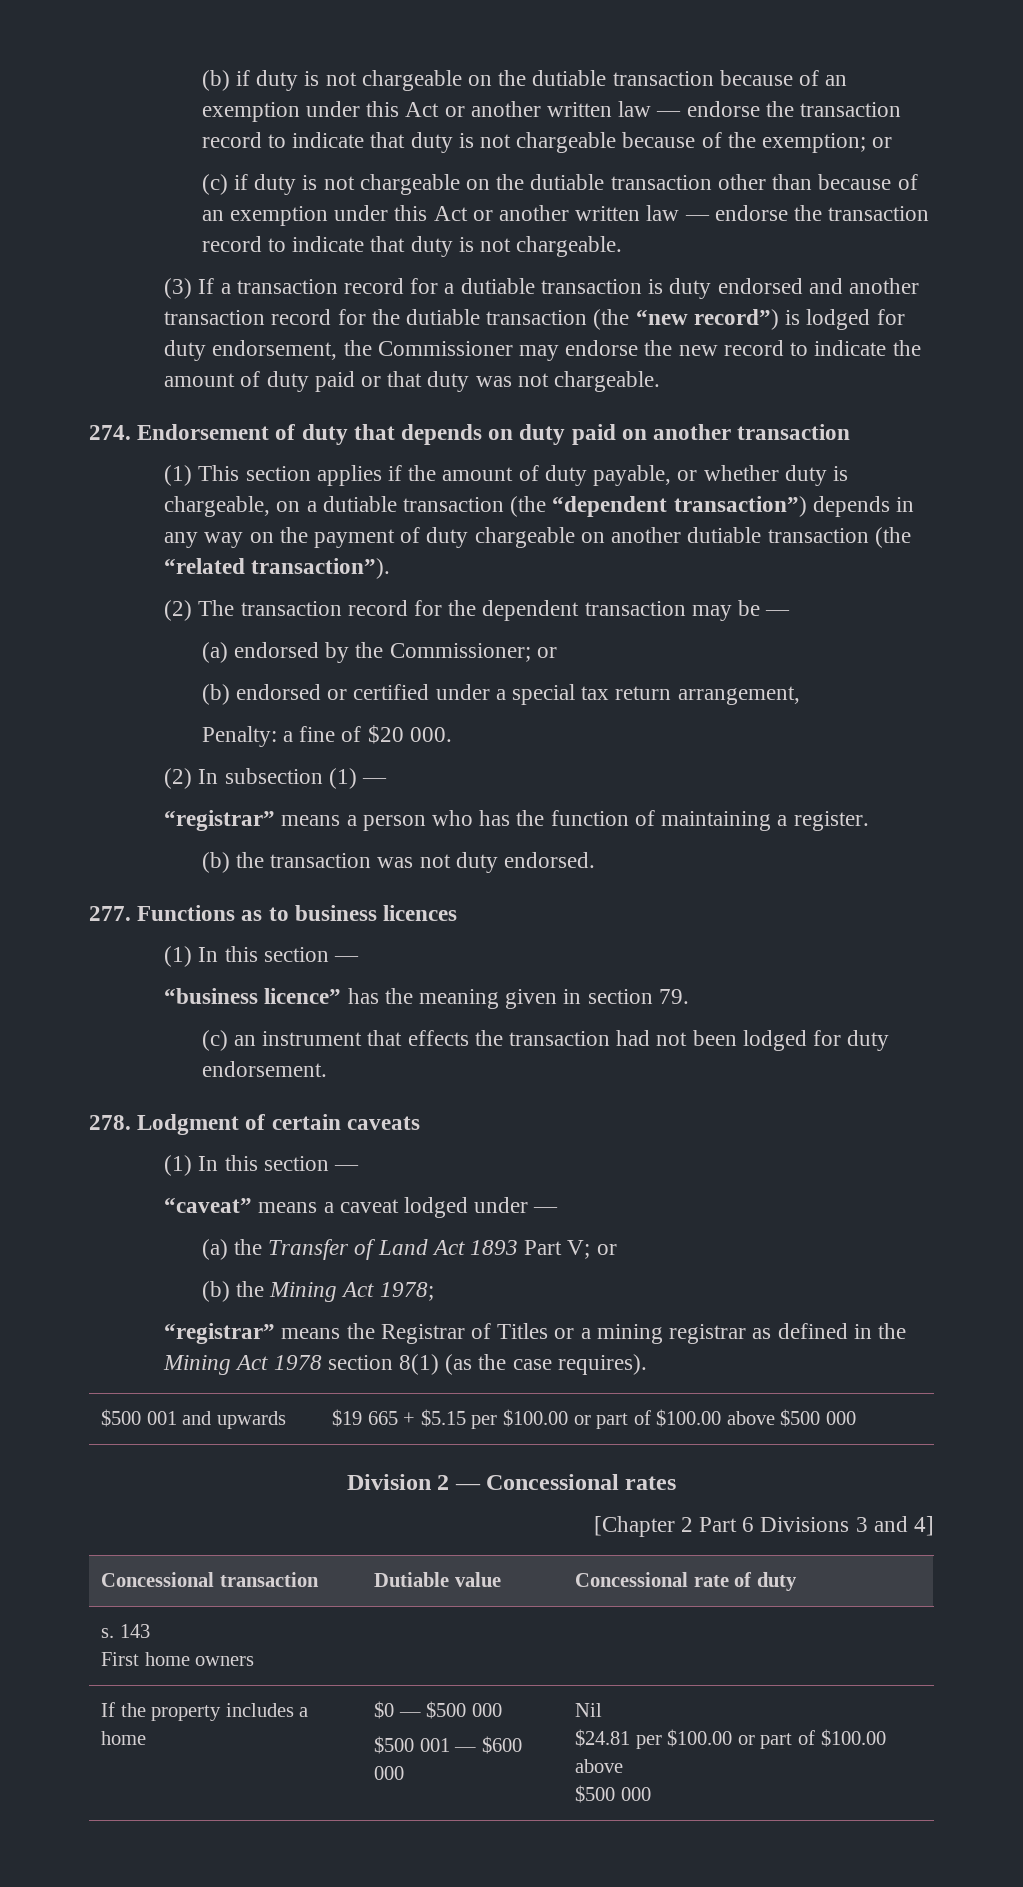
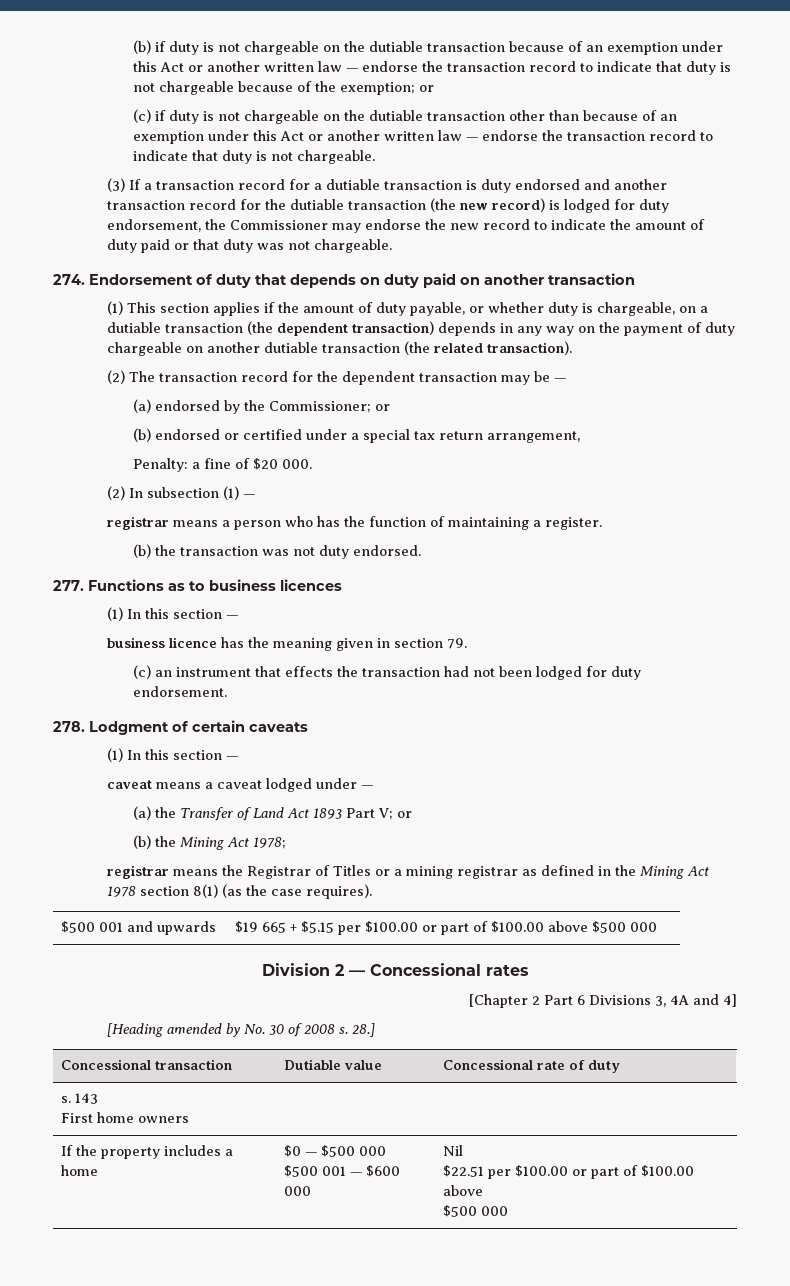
[635,309,779,330] “new record”) -> [459,198,545,212] new record)
[552,496,807,517] “dependent transaction”) -> [276,321,434,336] dependent transaction)
[164,558,391,579] “related transaction”). -> [433,341,572,355] related transaction).
[164,810,276,831] “registrar” -> [106,516,169,530] registrar
[164,988,342,1004] “business licence” -> [106,637,217,648] business licence
[164,1197,253,1213] “caveat” -> [106,780,152,789] caveat
[164,1323,276,1344] “registrar” -> [106,865,169,879] registrar
[855,1517,868,1532] 3 -> [655,995,689,1007] 3, 4A
(935, 1526) none -> [106,1023,375,1037] // [Heading amended by No. 30 of 2008 s. 28.]
[575,1729,631,1747] $24.81 -> [442,1165,484,1177] $22.51

